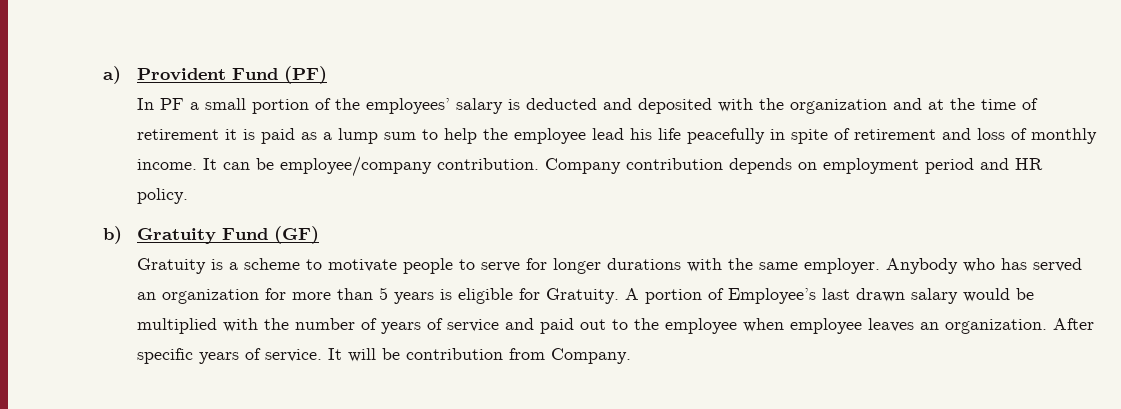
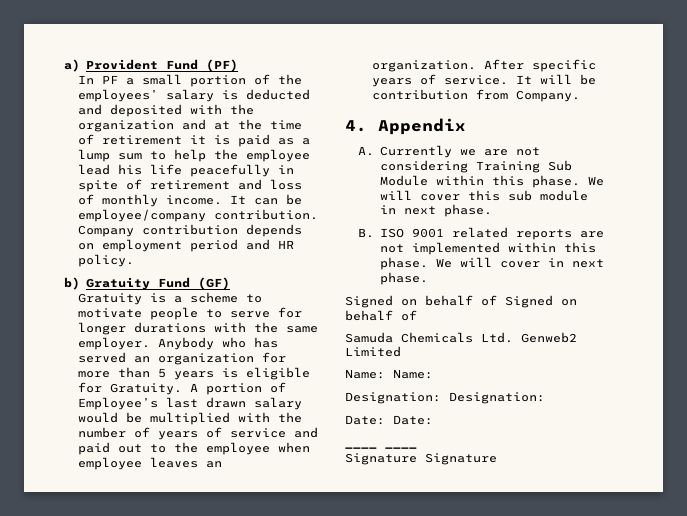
(632, 356) none -> [345,118,466,135] [358,145,541,158] [380,160,573,173] [380,175,605,188] [380,190,589,201] [380,204,493,217] [358,227,605,240] [380,242,597,255] [380,257,605,270] [380,272,429,285] [345,295,577,308] [345,310,417,321] [345,332,577,343] [345,346,401,357] [345,369,433,379] [345,392,545,404] [345,415,433,425] [345,447,417,449] [345,453,497,465] // 4. Appendix // A. Currently we are not considering Training Sub Module within this phase. We will cover this sub module in next phase. // B. ISO 9001 related reports are not implemented within this phase. We will cover in next phase. // Signed on behalf of Signed on behalf of // Samuda Chemicals Ltd. Genweb2 Limited // Name: Name: // Designation: Designation: // Date: Date: // ____ ____ // Signature Signature

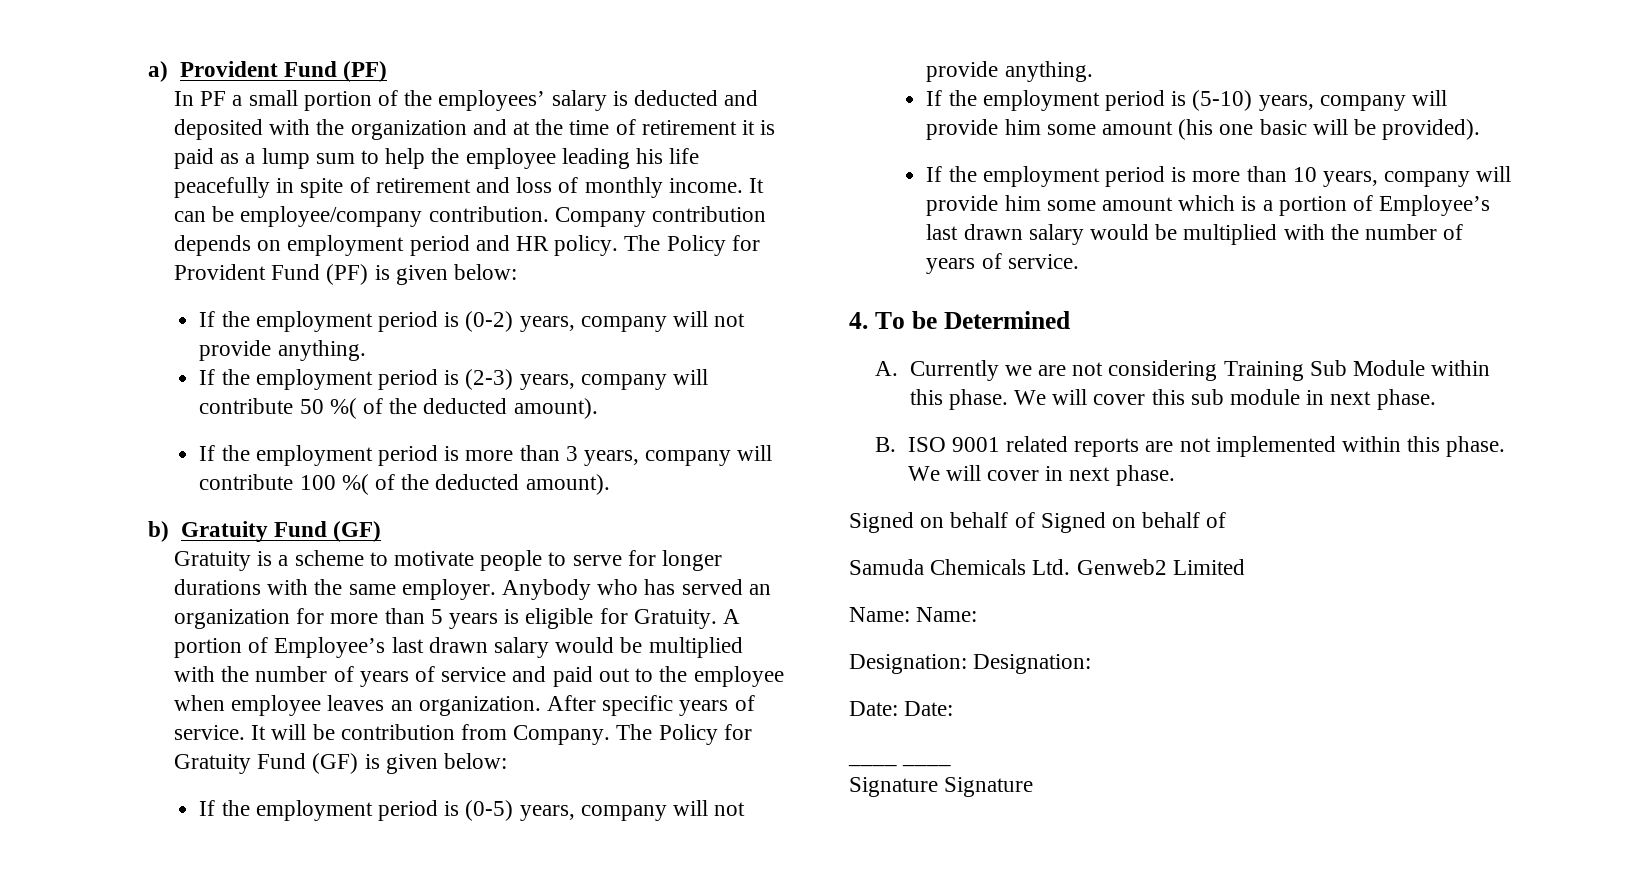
[77,164,110,175] lead -> [561,148,630,169] leading
(134, 260) none -> [624,235,760,256] [174,264,518,285] [199,311,746,332] [199,340,366,361] [199,369,708,390] [199,398,598,419] [199,445,773,466] [199,474,610,495] The Policy for Provident Fund (PF) is given below: // If the employment period is (0-2) years, company will not provide anything. // If the employment period is (2-3) years, company will contribute 50 %( of the deducted amount). // If the employment period is more than 3 years, company will contribute 100 %( of the deducted amount).
[345,118,466,135] // 4. Appendix -> [616,724,752,745] [174,753,508,774] [199,800,746,821] [926,61,1093,82] [926,90,1447,111] [926,119,1481,140] [926,166,1512,187] [926,195,1491,216] [926,224,1464,245] [926,253,1079,274] [849,311,1070,329] The Policy for Gratuity Fund (GF) is given below: // If the employment period is (0-5) years, company will not provide anything. // If the employment period is (5-10) years, company will provide him some amount (his one basic will be provided). // If the employment period is more than 10 years, company will provide him some amount which is a portion of Employee’s last drawn salary would be multiplied with the number of years of service. // 4. To be Determined

